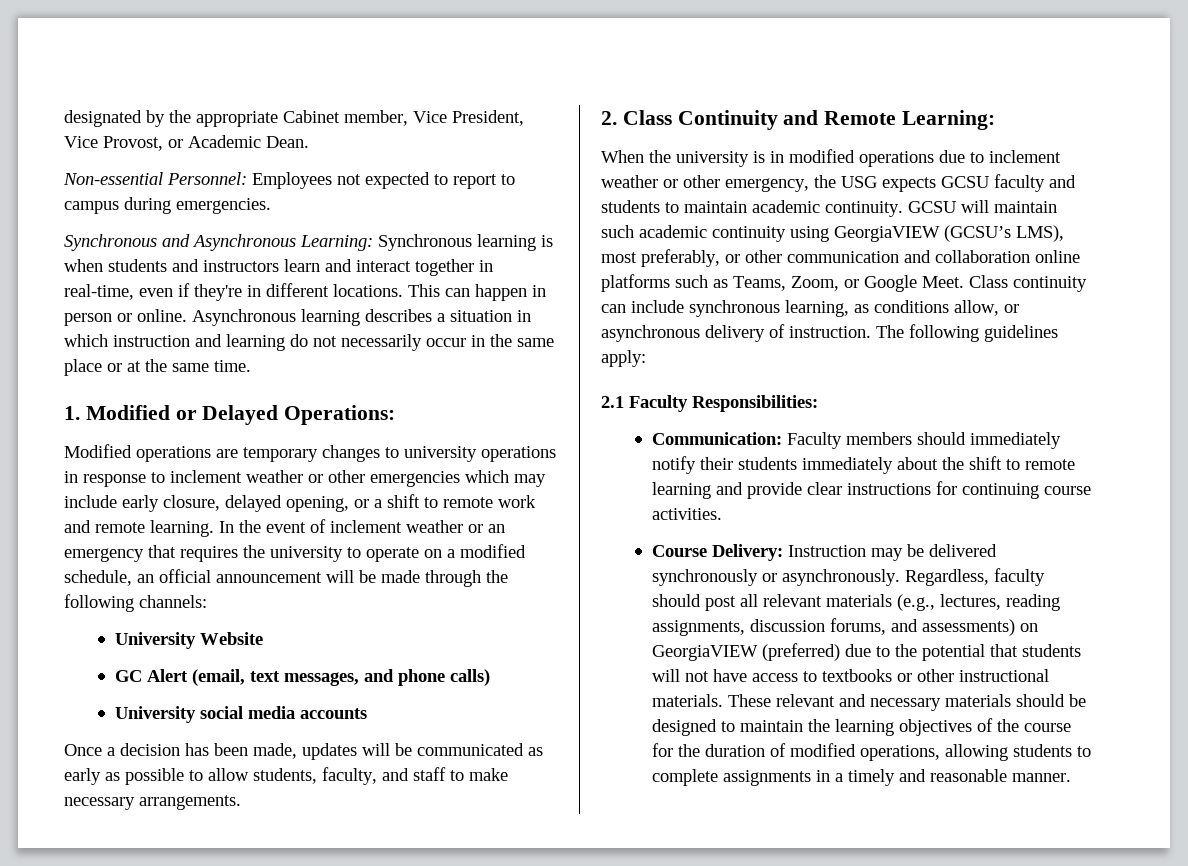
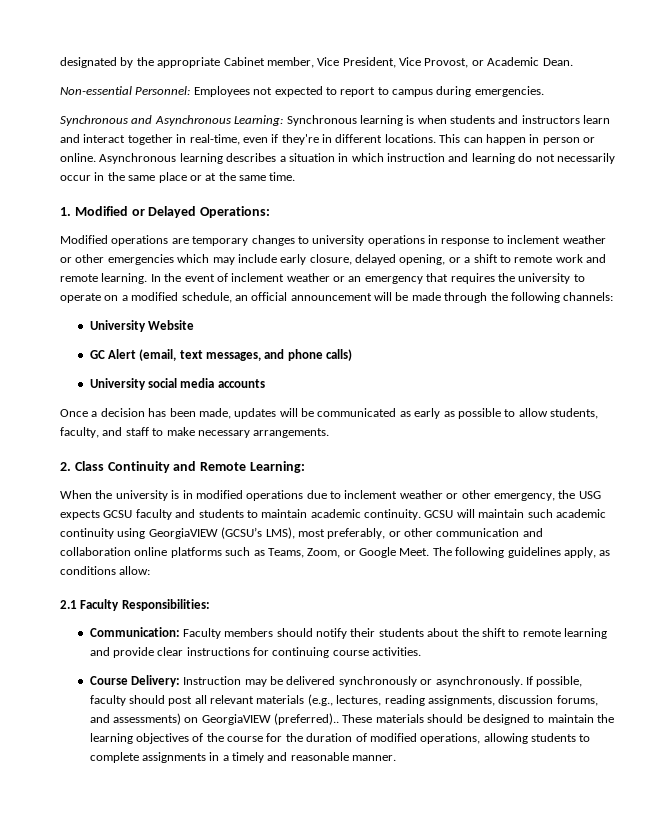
[969,275,1087,292] [601,300,1019,317] [601,324,1058,342] [601,350,646,367] Class continuity can include synchronous learning, as conditions allow, or asynchronous delivery of instruction. The following guidelines apply: -> [432,547,611,558] [60,566,151,575] The following guidelines apply, as conditions allow:
[969,432,1061,449] immediately -> (313, 632) none
[801,457,893,474] immediately -> (424, 632) none
[904,569,989,586] Regardless, -> [525,676,583,687] If possible,
[761,643,1081,661] [651,669,1049,682] [651,694,941,711] (preferred) due to the potential that students will not have access to textbooks or other instructional materials. These relevant and necessary -> [274,713,373,725] (preferred).. These

